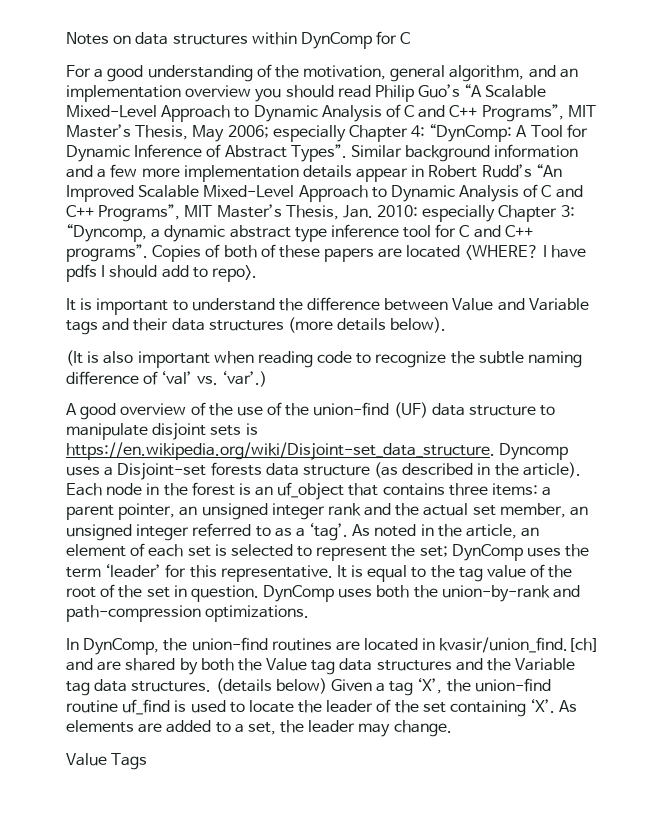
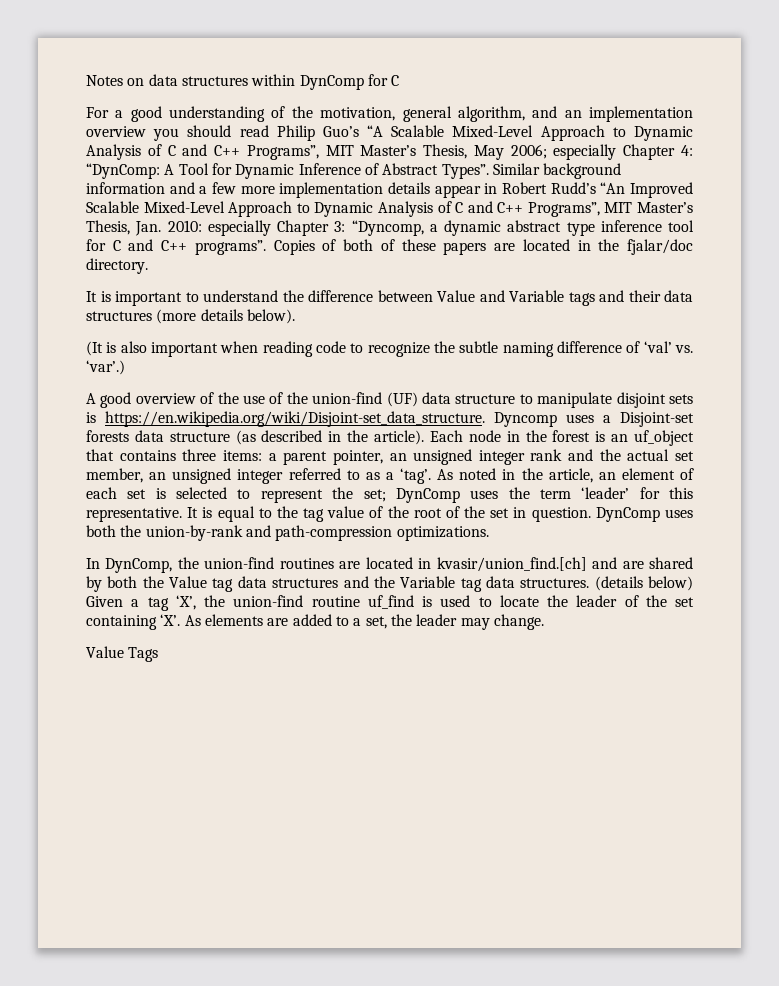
[464,245,587,260] [66,264,257,282] <WHERE? I have pdfs I should add to repo>. -> [577,239,694,255] [86,258,148,274] in the fjalar/doc directory.

